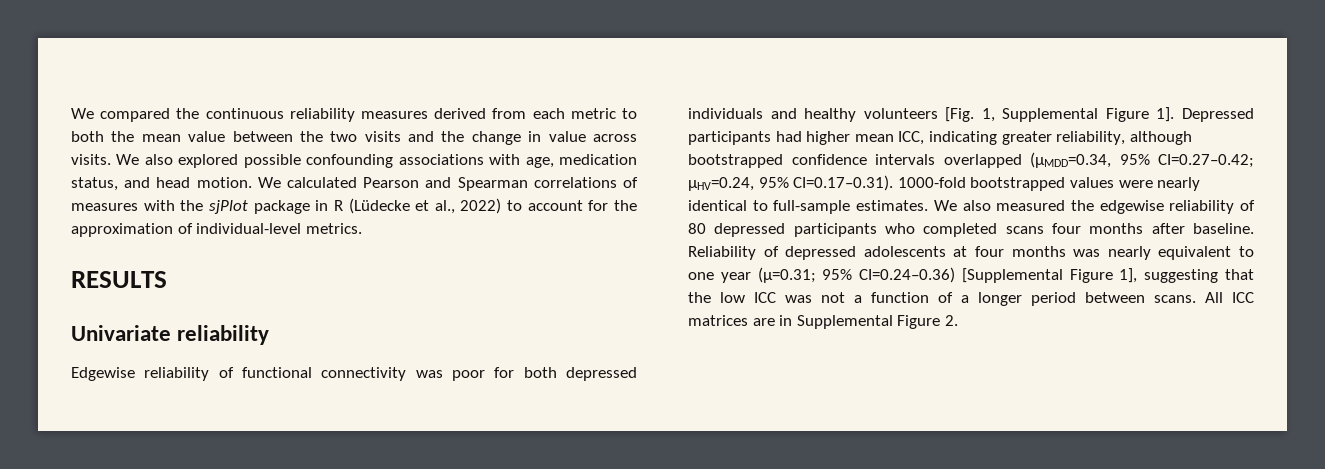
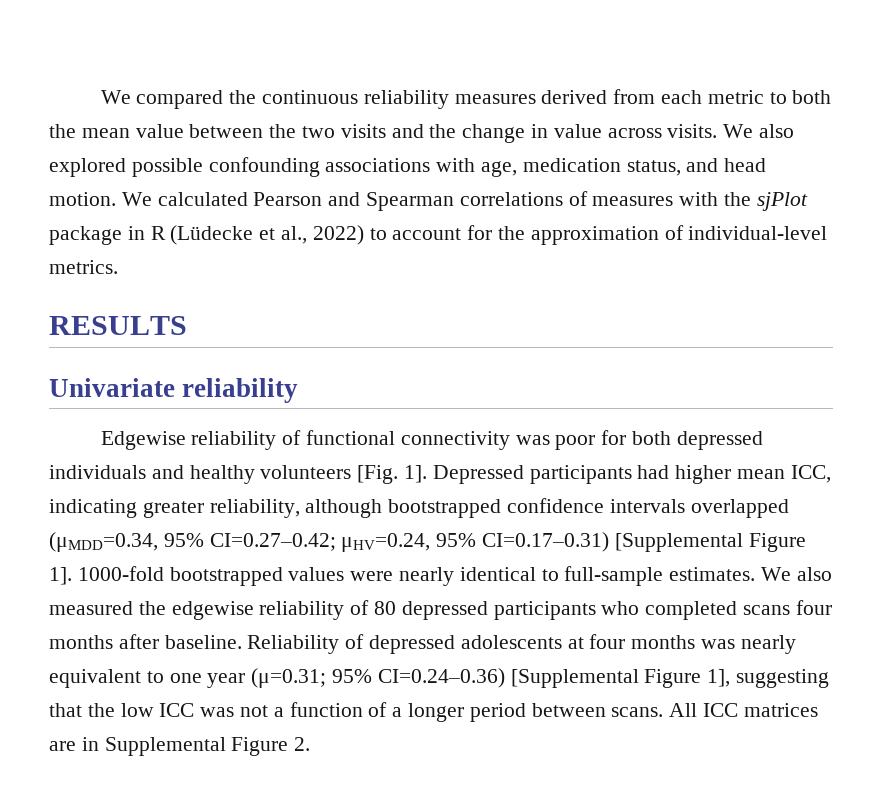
[981,108,1149,122] 1, Supplemental Figure -> (399, 474) none
[793,175,894,191] CI=0.17–0.31). -> [482,532,806,552] [49,567,72,585] CI=0.17–0.31) [Supplemental Figure 1].

